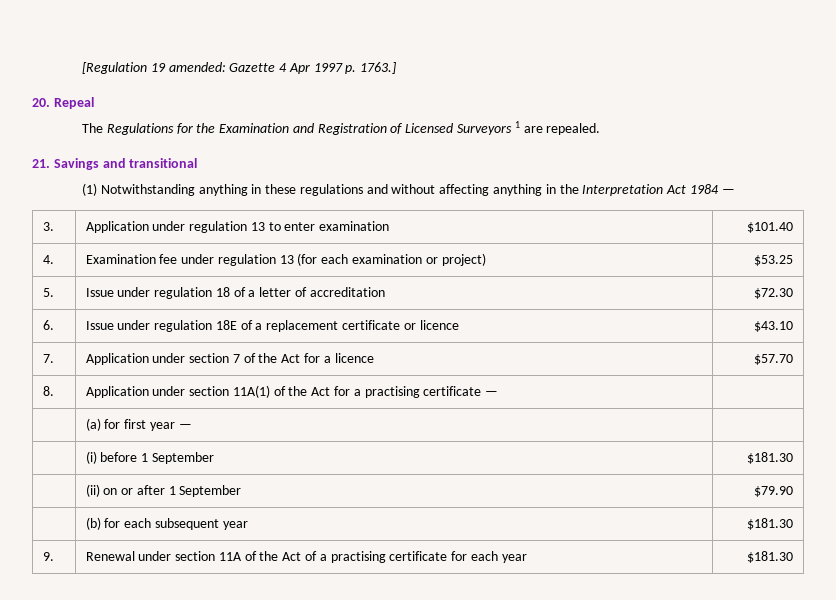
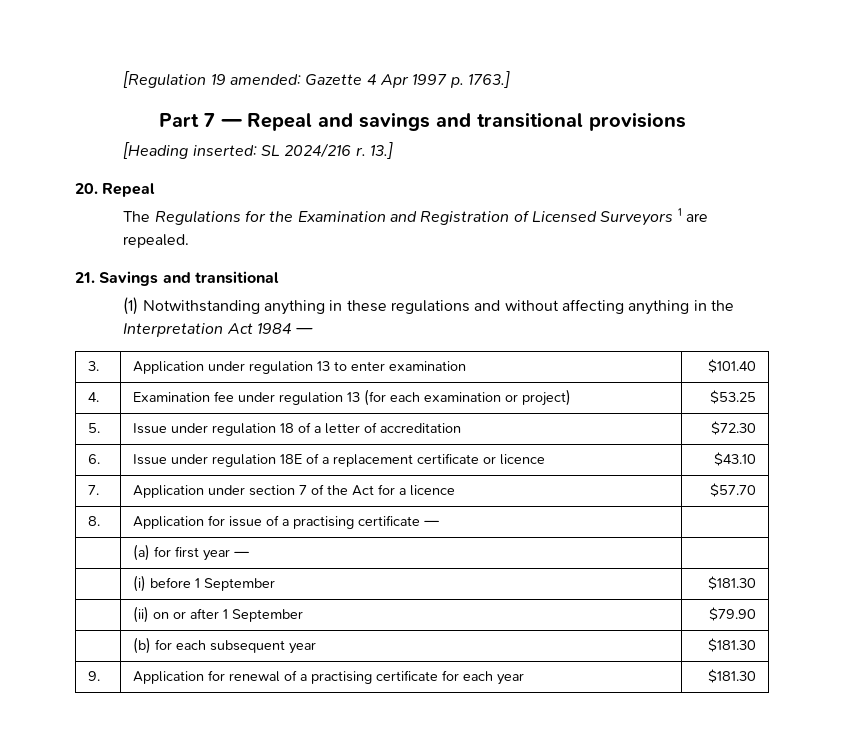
(397, 68) none -> [159,112,686,131] [123,142,394,159] // Part 7 — Repeal and savings and transitional provisions // [Heading inserted: SL 2024/216 r. 13.]
[152,385,350,398] under section 11A(1) of the Act for -> [207,515,279,527] for issue of
[85,551,302,561] Renewal under section 11A of the Act -> [132,670,280,684] Application for renewal

